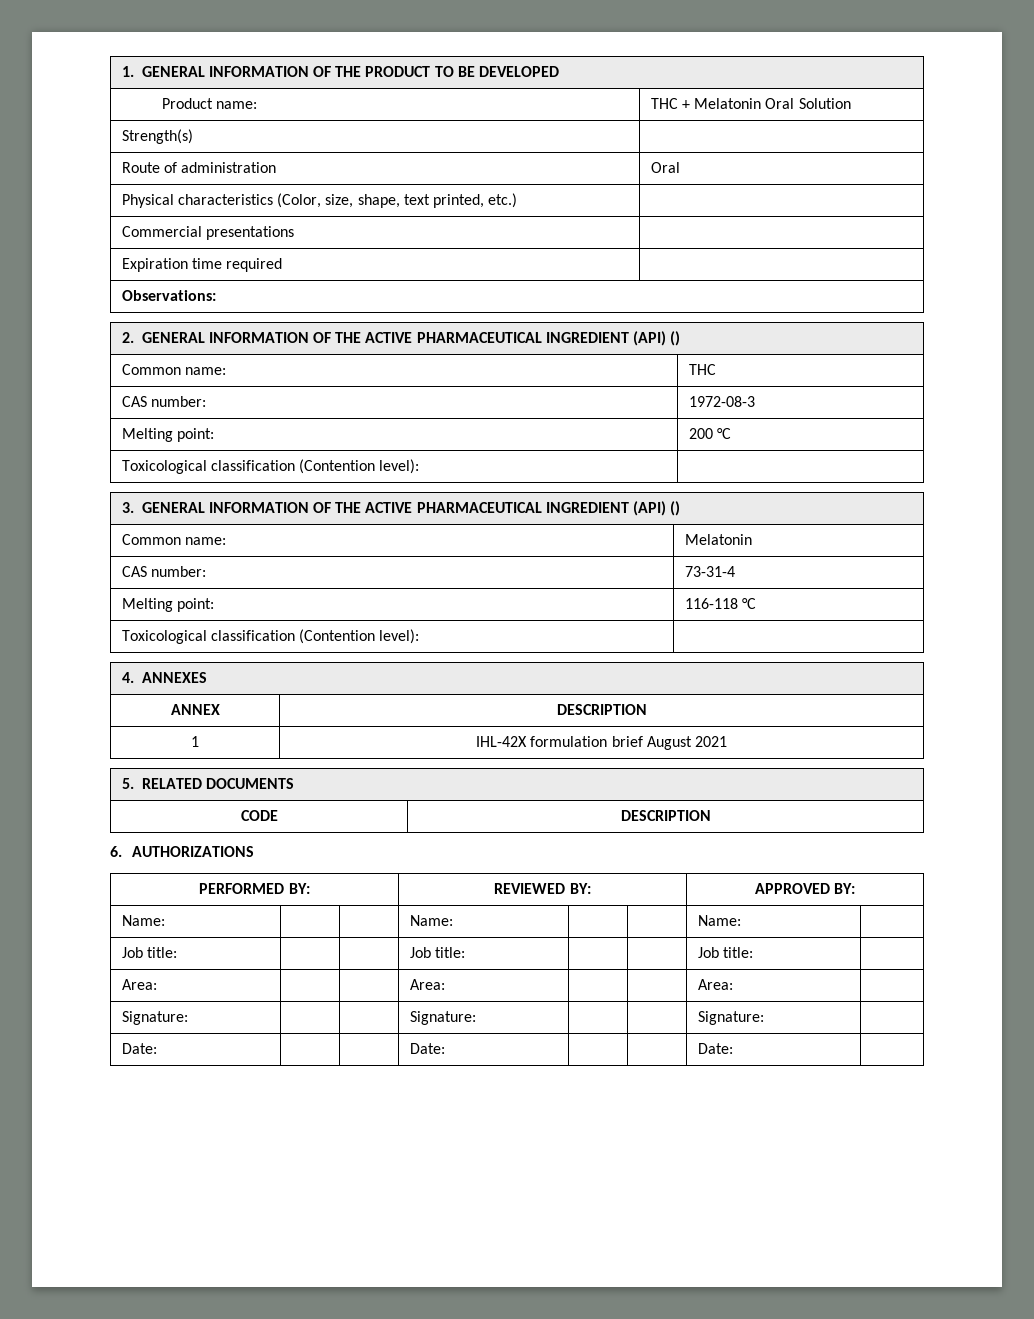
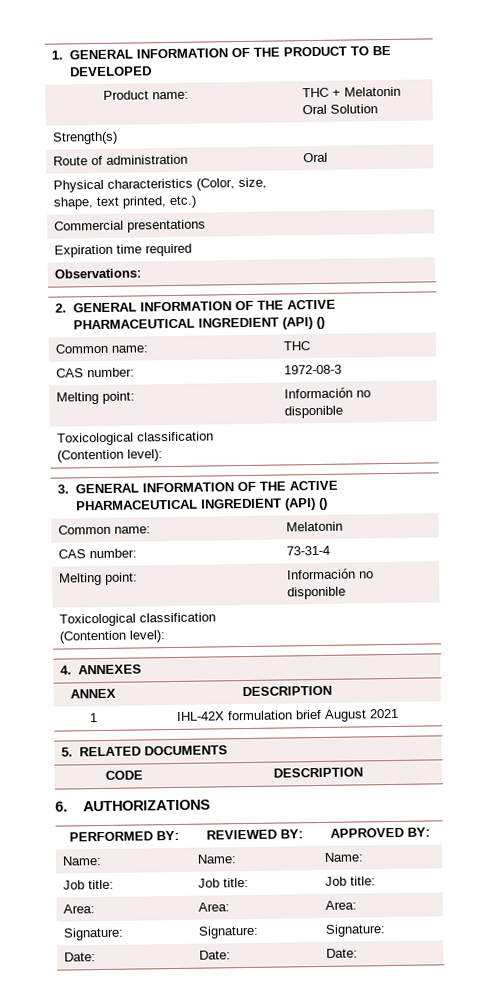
[688,428,732,439] 200 °C -> [284,387,372,399] [284,405,344,419] Información no disponible
[684,598,757,609] 116-118 °C -> [287,568,375,580] [287,586,347,600] Información no disponible

